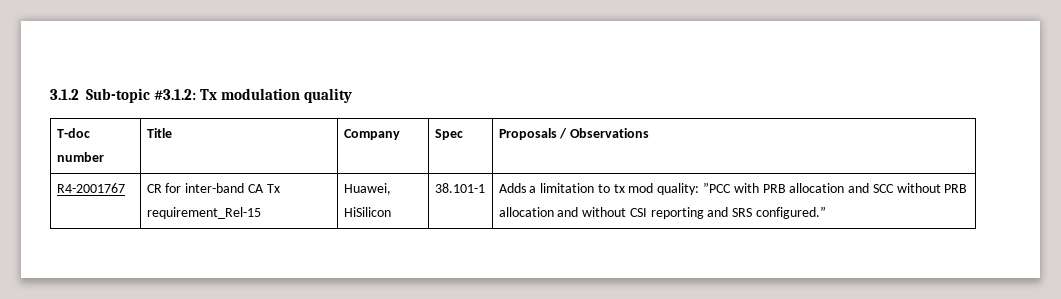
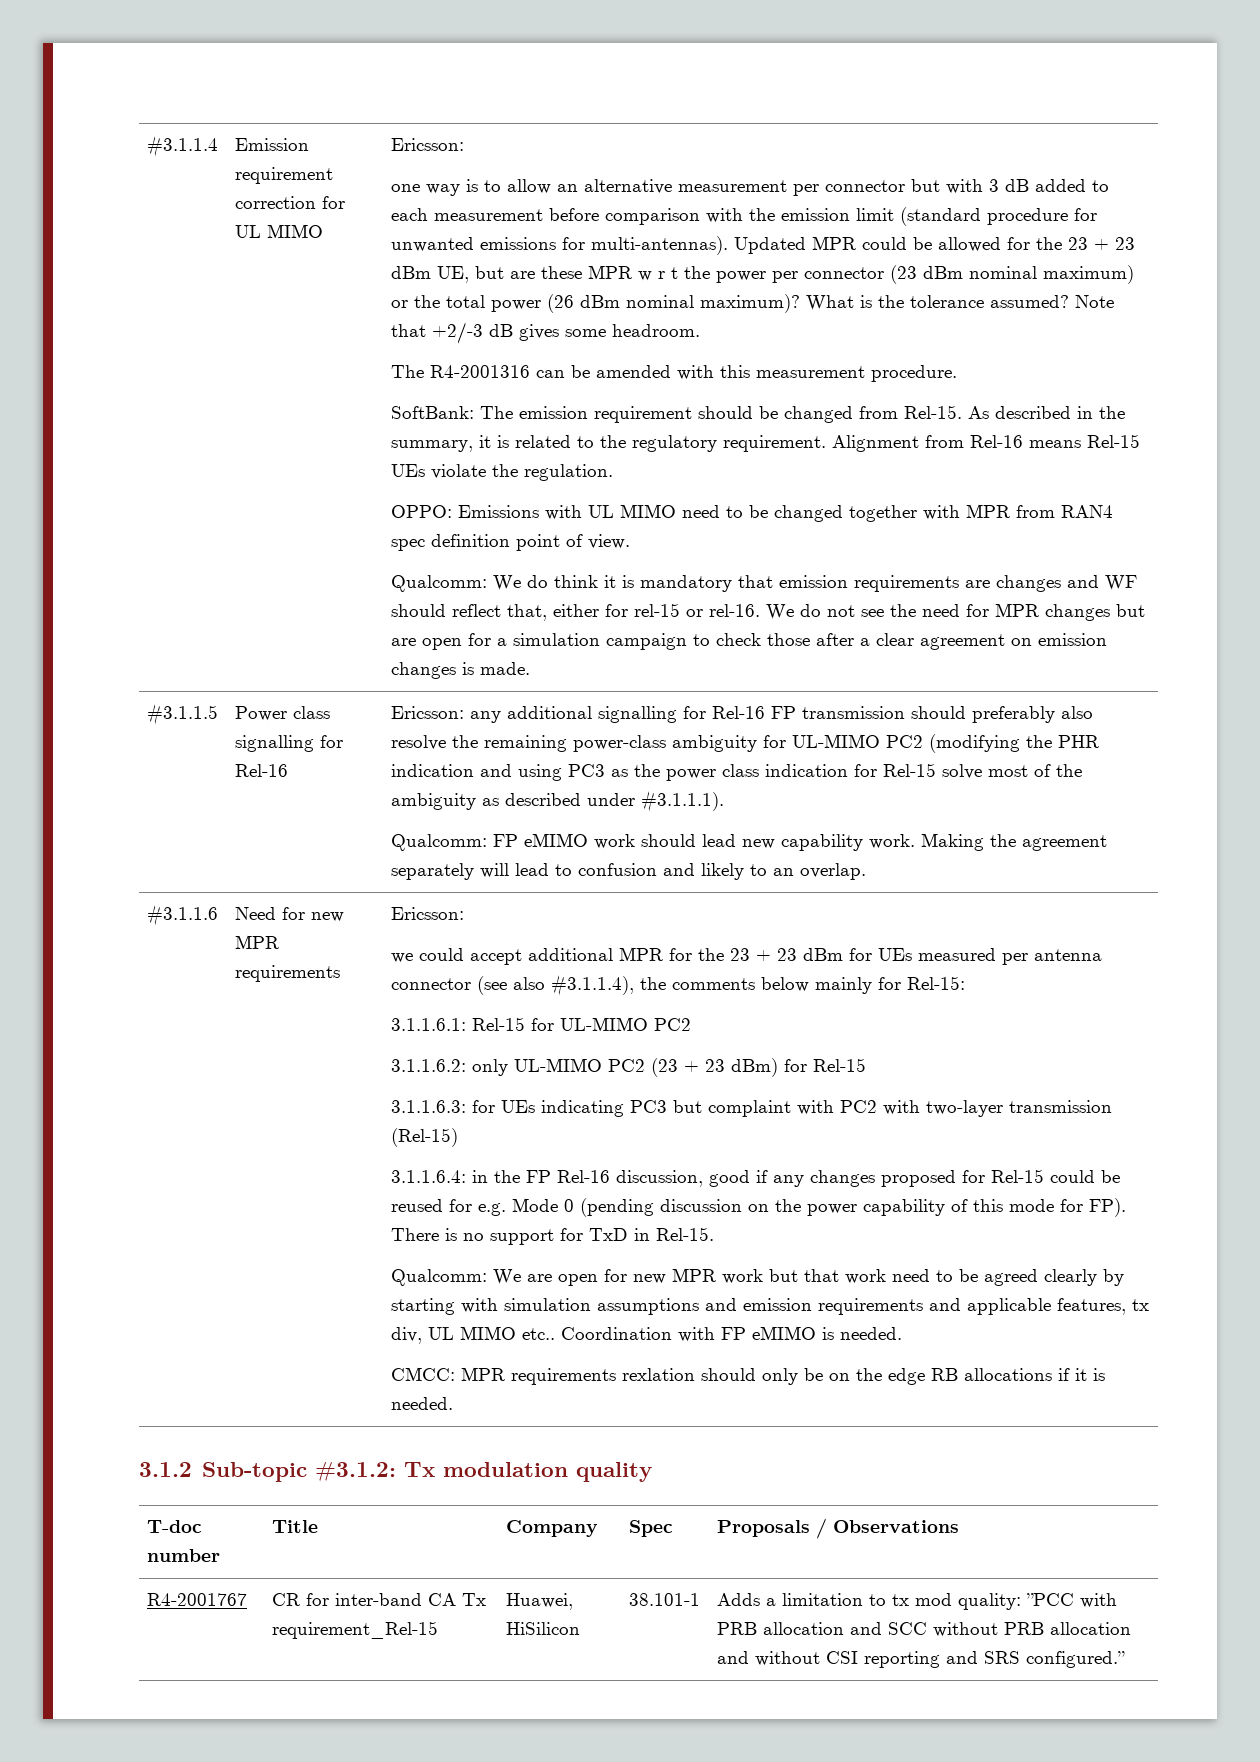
(50, 94) none -> [147,136,219,157] [235,138,310,151] [235,167,334,184] [235,196,346,209] [235,224,324,238] [391,138,465,151] [391,179,1110,196] [391,207,1098,226] [391,236,1136,255] [391,265,1135,284] [391,294,1115,313] [391,322,701,344] [391,365,958,382] [391,405,1126,423] [391,434,1141,452] [391,464,614,481] [391,504,1114,522] [391,534,631,551] [391,575,1138,592] [391,603,1146,621] [391,633,1108,650] [391,662,531,679] [147,704,219,725] [235,706,331,721] [235,735,344,752] [235,764,289,777] [391,706,1094,723] [391,734,1100,753] [391,763,1083,781] [391,791,725,812] [391,833,1108,851] [391,863,867,880] [147,905,219,926] [235,907,345,922] [235,935,280,949] [235,965,341,982] [391,907,465,920] [391,947,1103,965] [391,975,966,996] [391,1017,692,1031] [391,1058,867,1077] [391,1100,1113,1117] [391,1128,459,1147] [391,1169,1121,1187] [391,1198,1127,1217] [391,1227,715,1245] [391,1268,1125,1286] [391,1298,1150,1315] [391,1326,903,1344] [391,1367,1106,1385] [391,1397,454,1410] #3.1.1.4 | Emission requirement correction for UL MIMO | Ericsson: // one way is to allow an alternative measurement per connector but with 3 dB added to each measurement before comparison with the emission limit (standard procedure for unwanted emissions for multi-antennas). Updated MPR could be allowed for the 23 + 23 dBm UE, but are these MPR w r t the power per connector (23 dBm nominal maximum) or the total power (26 dBm nominal maximum)? What is the tolerance assumed? Note that +2/-3 dB gives some headroom. // The R4-2001316 can be amended with this measurement procedure. // SoftBank: The emission requirement should be changed from Rel-15. As described in the summary, it is related to the regulatory requirement. Alignment from Rel-16 means Rel-15 UEs violate the regulation. // OPPO: Emissions with UL MIMO need to be changed together with MPR from RAN4 spec definition point of view. // Qualcomm: We do think it is mandatory that emission requirements are changes and WF should reflect that, either for rel-15 or rel-16. We do not see the need for MPR changes but are open for a simulation campaign to check those after a clear agreement on emission changes is made. // #3.1.1.5 | Power class signalling for Rel-16 | Ericsson: any additional signalling for Rel-16 FP transmission should preferably also resolve the remaining power-class ambiguity for UL-MIMO PC2 (modifying the PHR indication and using PC3 as the power class indication for Rel-15 solve most of the ambiguity as described under #3.1.1.1). // Qualcomm: FP eMIMO work should lead new capability work. Making the agreement separately will lead to confusion and likely to an overlap. // #3.1.1.6 | Need for new MPR requirements | Ericsson: // we could accept additional MPR for the 23 + 23 dBm for UEs measured per antenna connector (see also #3.1.1.4), the comments below mainly for Rel-15: // 3.1.1.6.1: Rel-15 for UL-MIMO PC2 // 3.1.1.6.2: only UL-MIMO PC2 (23 + 23 dBm) for Rel-15 // 3.1.1.6.3: for UEs indicating PC3 but complaint with PC2 with two-layer transmission (Rel-15) // 3.1.1.6.4: in the FP Rel-16 discussion, good if any changes proposed for Rel-15 could be reused for e.g. Mode 0 (pending discussion on the power capability of this mode for FP). There is no support for TxD in Rel-15. // Qualcomm: We are open for new MPR work but that work need to be agreed clearly by starting with simulation assumptions and emission requirements and applicable features, tx div, UL MIMO etc.. Coordination with FP eMIMO is needed. // CMCC: MPR requirements rexlation should only be on the edge RB allocations if it is needed. //

